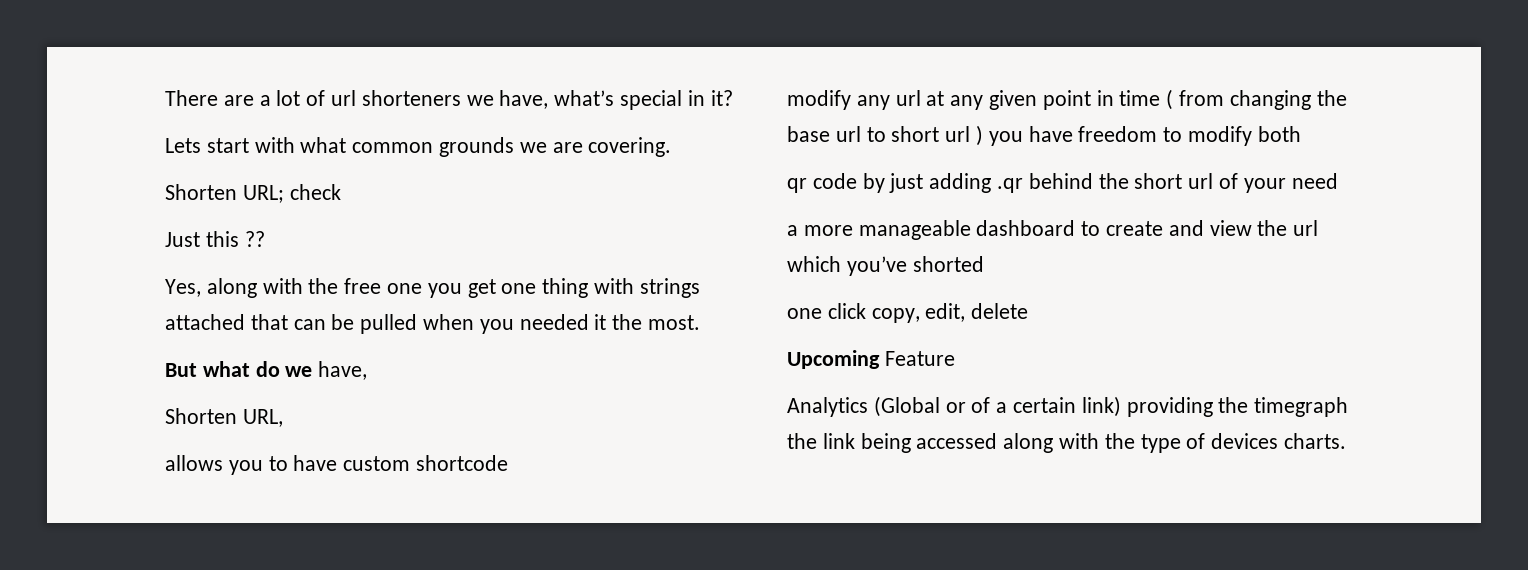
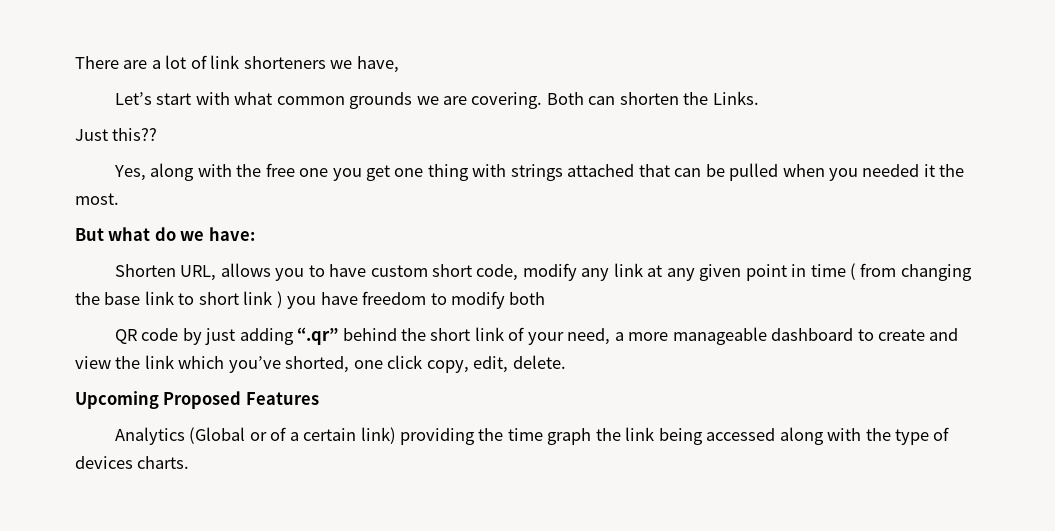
[331,90,357,106] url -> [210,55,240,69] link
[554,90,733,110] [165,138,201,153] what’s special in it? // Lets -> [114,92,152,105] // Let’s
[165,184,341,203] // Shorten URL; check -> [546,91,759,105] Both can shorten the Links.
[205,231,265,247] this ?? -> [112,128,158,141] this??
[318,361,368,380] have, -> [208,227,255,241] have:
(283, 418) // -> (217, 273) none
[416,455,509,471] shortcode // -> [431,264,519,281] short code,
[895,90,921,106] url -> [613,263,643,277] link
[835,126,861,142] url -> [144,291,174,305] link
[945,126,971,142] url -> [243,291,273,305] link
[787,178,807,193] qr -> [114,329,137,344] QR
[997,178,1024,193] .qr -> [297,327,339,345] “.qr”
[1188,173,1214,189] url -> [474,327,504,341] link
[1291,173,1338,189] need // -> [567,328,611,345] need,
[1293,220,1319,236] url -> [144,355,174,369] link
[912,256,984,272] shorted // -> [285,356,350,373] shorted,
[971,303,1029,319] delete -> [512,355,566,369] delete.
[884,351,955,366] Feature -> [163,391,319,409] Proposed Features
[1254,397,1349,417] timegraph -> [507,428,592,445] time graph

